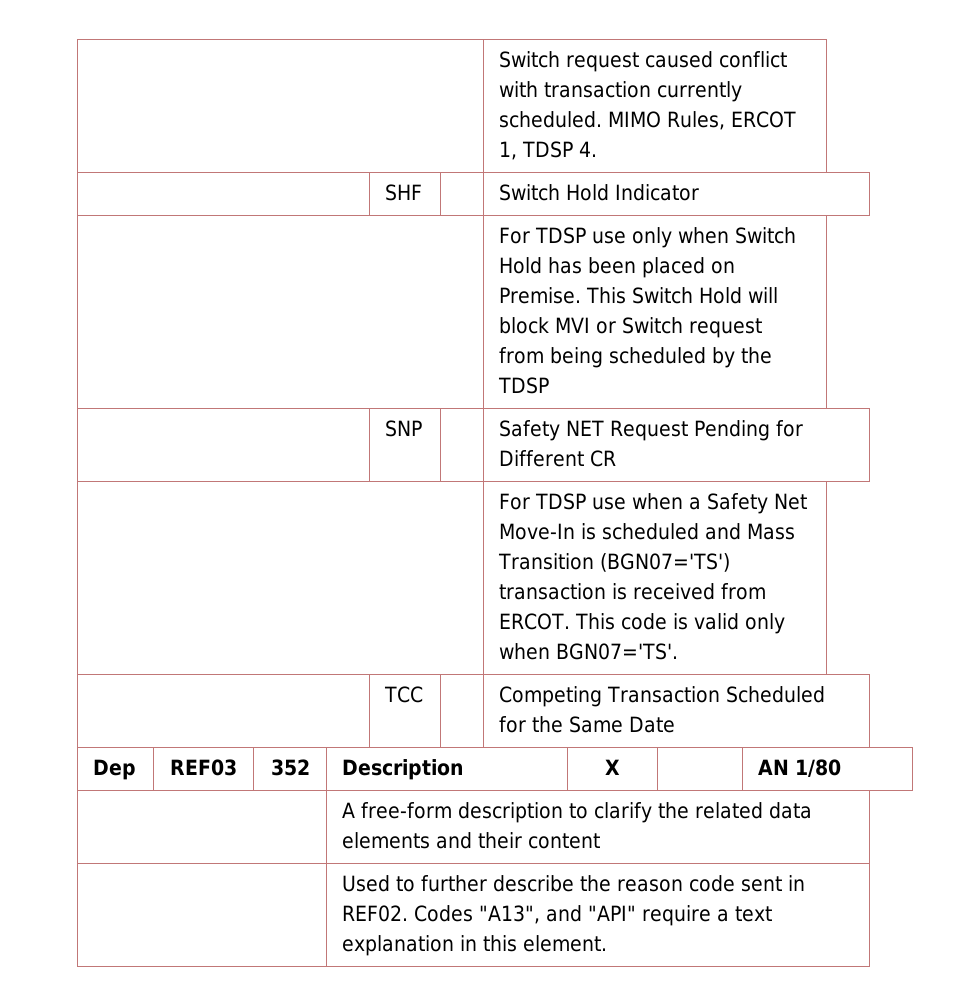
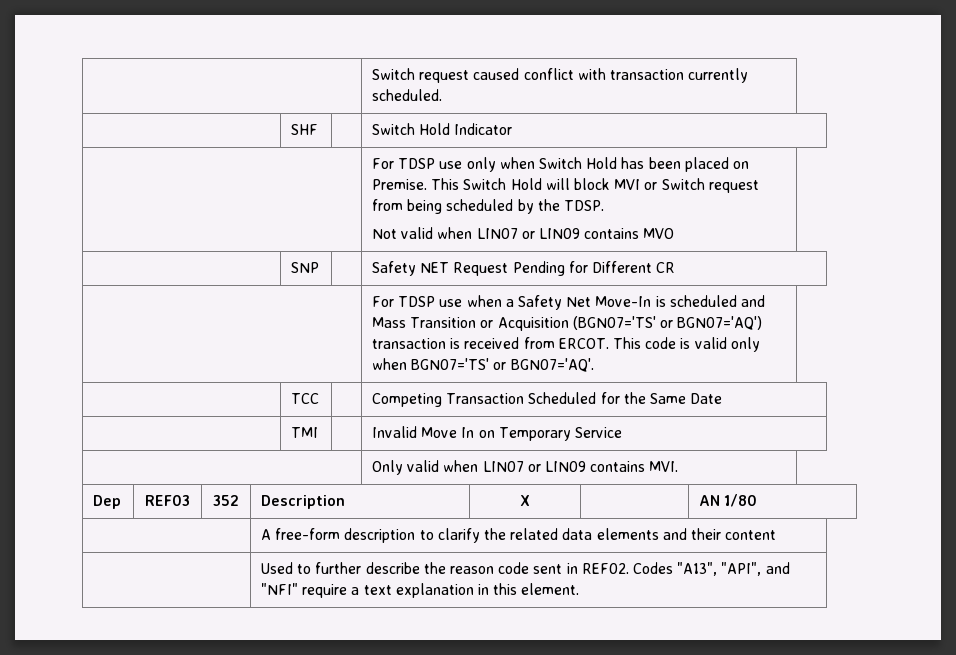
[608,111,797,130] [499,141,598,160] MIMO Rules, ERCOT 1, TDSP 4. -> (443, 95) none
[498,377,550,394] TDSP -> [564,200,605,211] [372,227,675,239] TDSP. // Not valid when LIN07 or LIN09 contains MVO
[600,553,731,572] (BGN07='TS') -> [480,316,763,331] or Acquisition (BGN07='TS' or BGN07='AQ')
[556,643,679,660] BGN07='TS'. -> [411,358,594,372] BGN07='TS' or BGN07='AQ'.
(676, 724) none -> [291,427,319,438] [372,426,623,441] [372,460,679,475] // | TMI | | Invalid Move In on Temporary Service // | Only valid when LIN07 or LIN09 contains MVI.
[546,905,637,922] and "API" -> [721,562,790,576] [261,583,299,595] "API", and "NFI"

